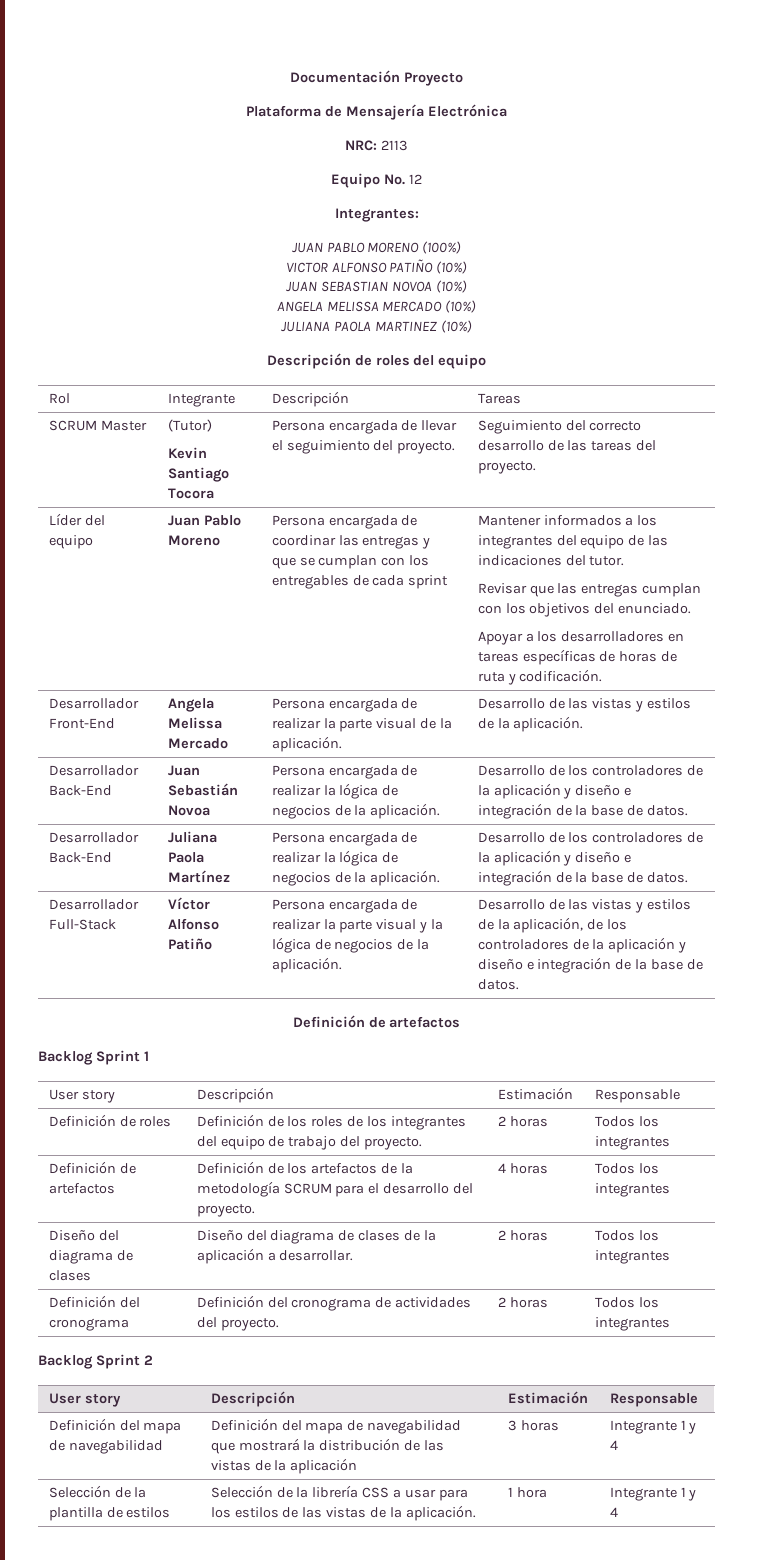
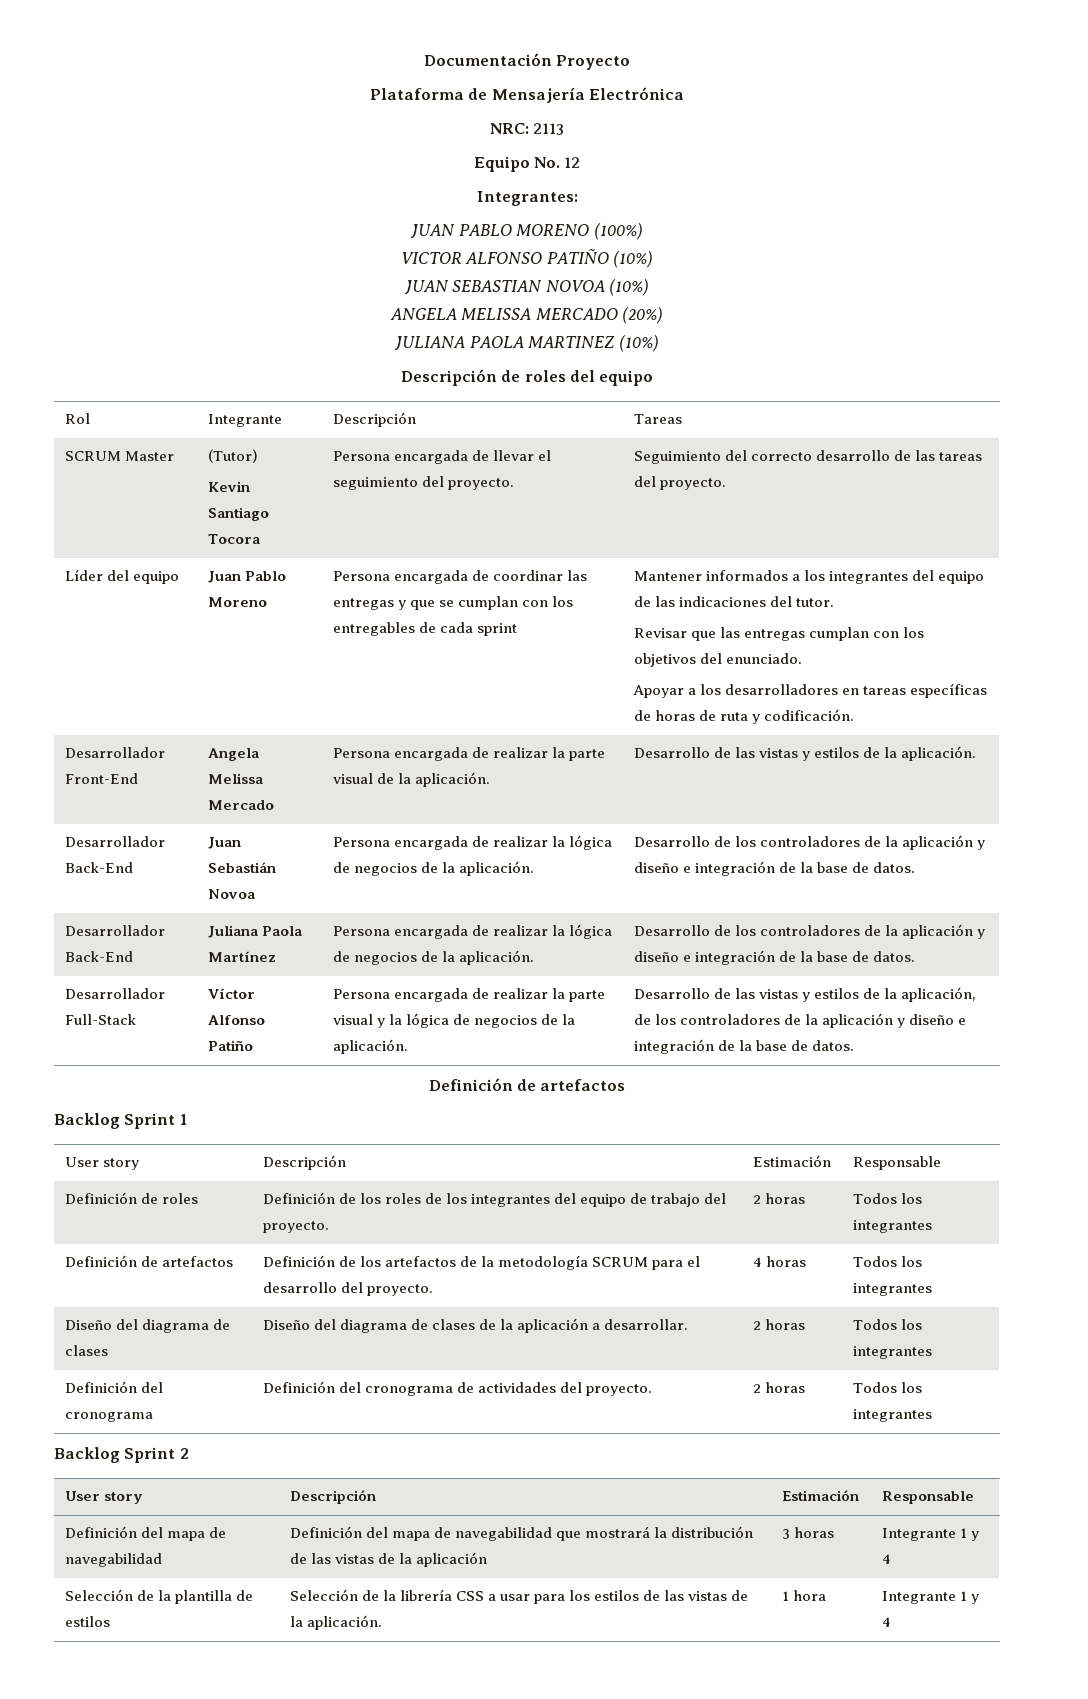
[445,300,477,313] (10%) -> [622,307,664,324] (20%)

